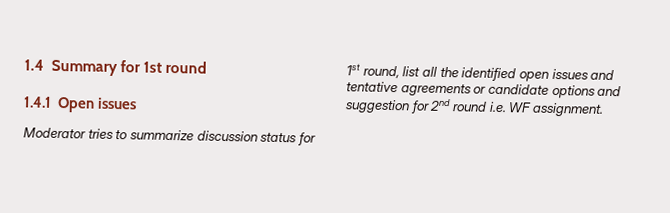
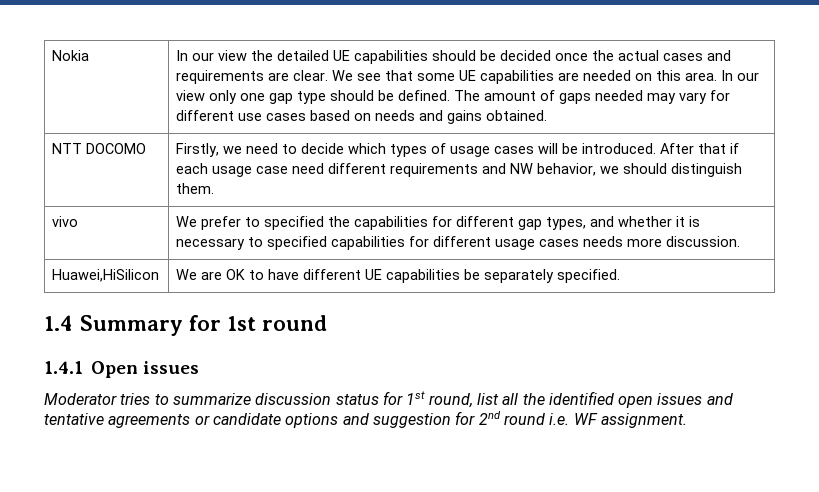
(24, 65) none -> [52,50,90,61] [176,50,732,64] [176,70,760,84] [176,90,731,104] [176,110,548,124] [52,143,147,154] [176,143,740,157] [176,163,743,177] [176,183,215,194] [52,216,79,227] [176,216,701,230] [176,236,741,250] [52,269,160,282] [176,269,621,283] Nokia | In our view the detailed UE capabilities should be decided once the actual cases and requirements are clear. We see that some UE capabilities are needed on this area. In our view only one gap type should be defined. The amount of gaps needed may vary for different use cases based on needs and gains obtained. // NTT DOCOMO | Firstly, we need to decide which types of usage cases will be introduced. After that if each usage case need different requirements and NW behavior, we should distinguish them. // vivo | We prefer to specified the capabilities for different gap types, and whether it is necessary to specified capabilities for different usage cases needs more discussion. // Huawei,HiSilicon | We are OK to have different UE capabilities be separately specified. //

